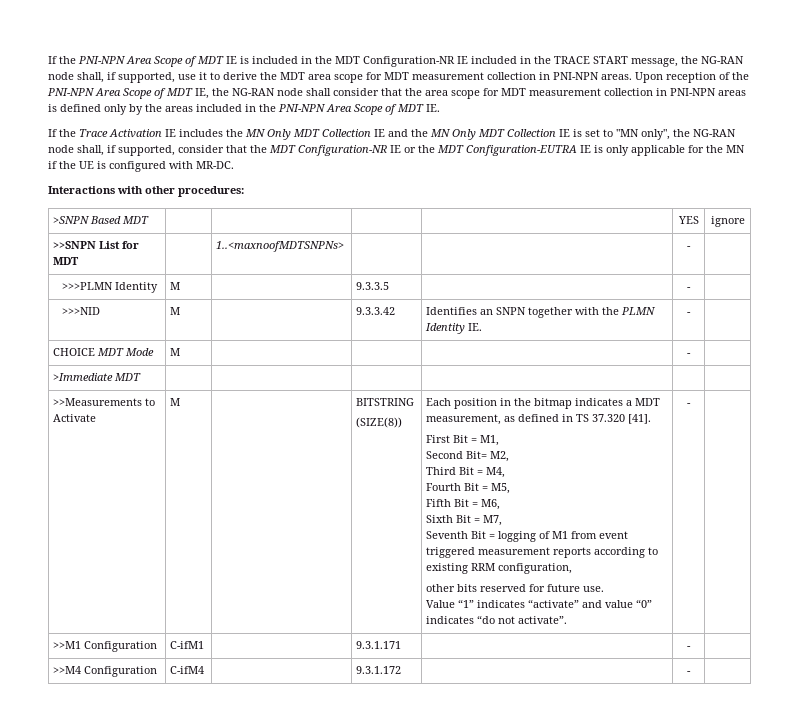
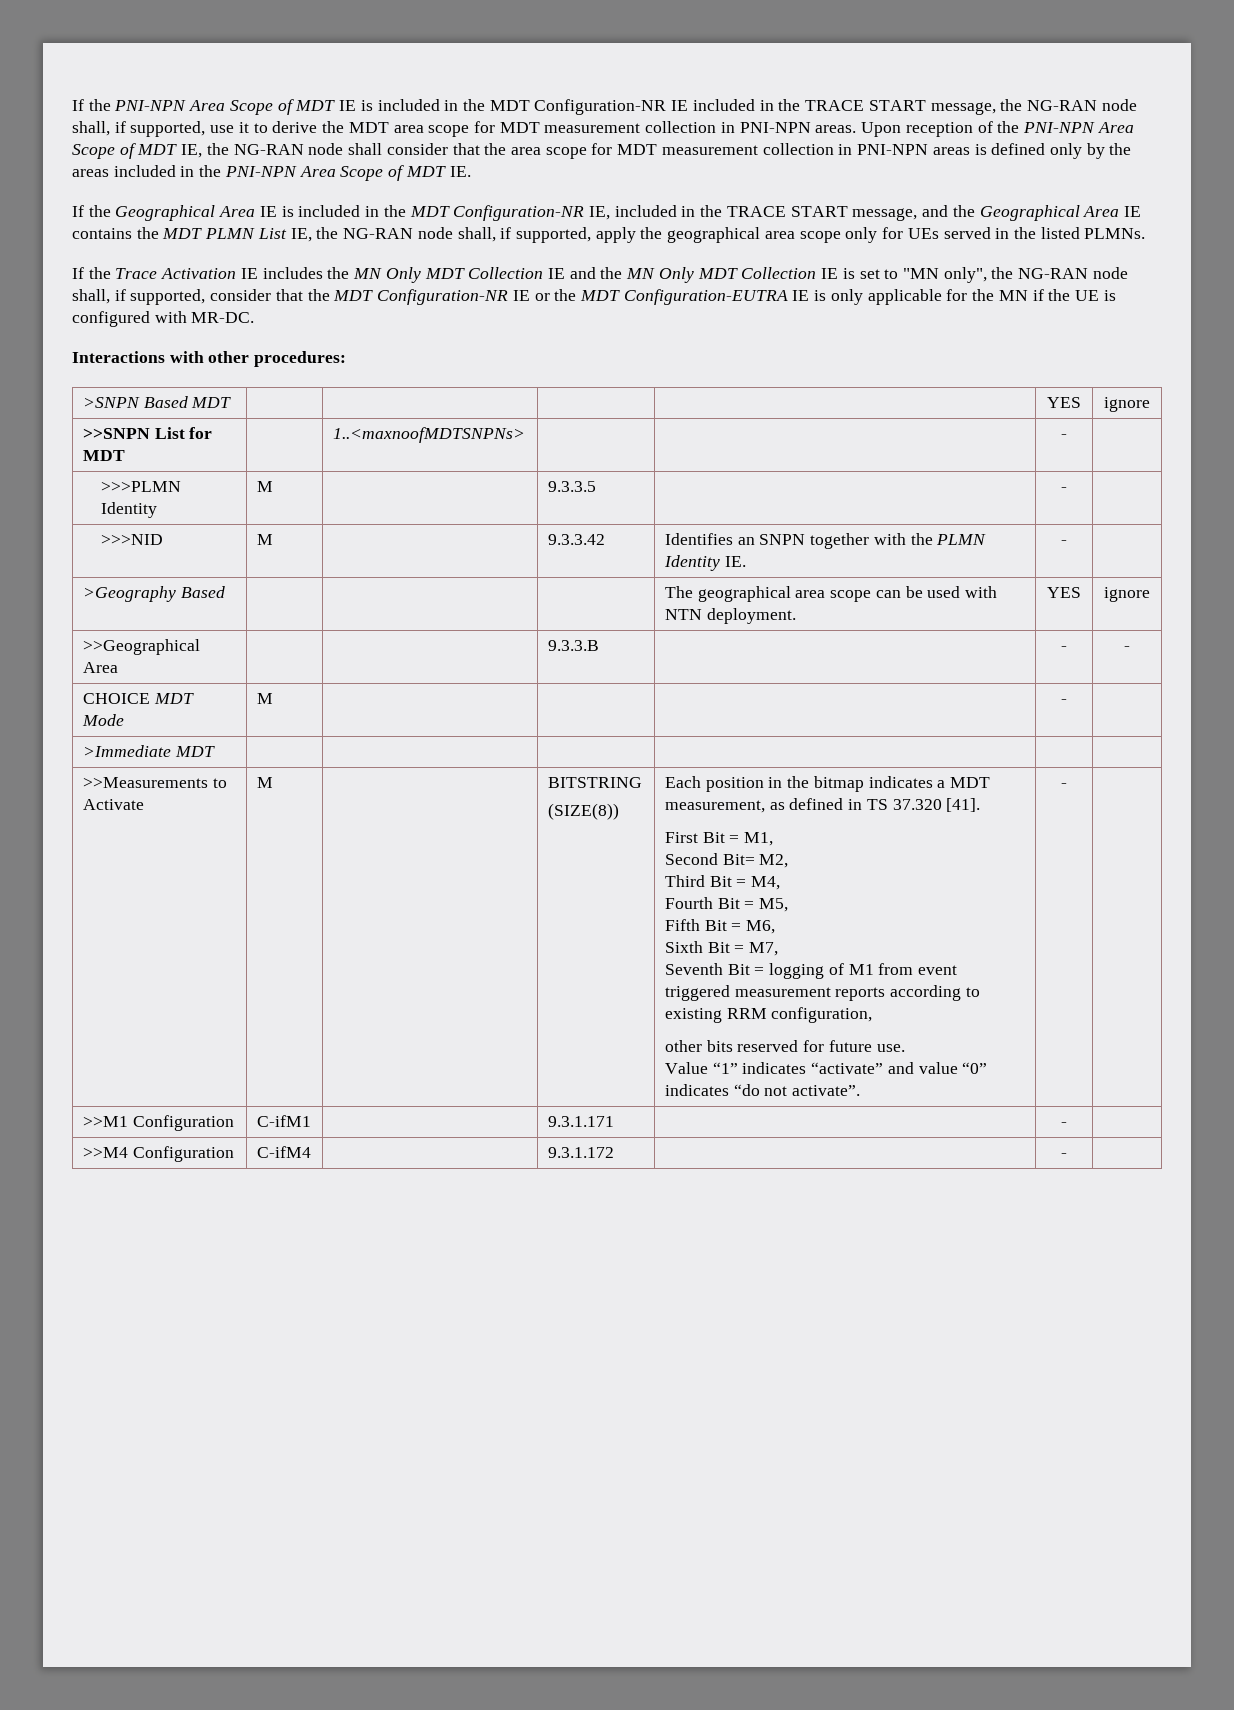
(440, 108) none -> [72,205,1141,221] [72,227,1146,243] // If the Geographical Area IE is included in the MDT Configuration-NR IE, included in the TRACE START message, and the Geographical Area IE contains the MDT PLMN List IE, the NG-RAN node shall, if supported, apply the geographical area scope only for UEs served in the listed PLMNs.
(691, 313) none -> [82,586,225,602] [664,586,997,602] [664,608,796,624] [1047,587,1081,598] [1104,587,1150,602] [82,639,200,655] [82,662,118,673] [547,640,599,651] [1061,646,1067,651] [1124,646,1130,651] // >Geography Based | | | | The geographical area scope can be used with NTN deployment. | YES | ignore // >>Geographical Area | | | 9.3.3.B | | - | -

